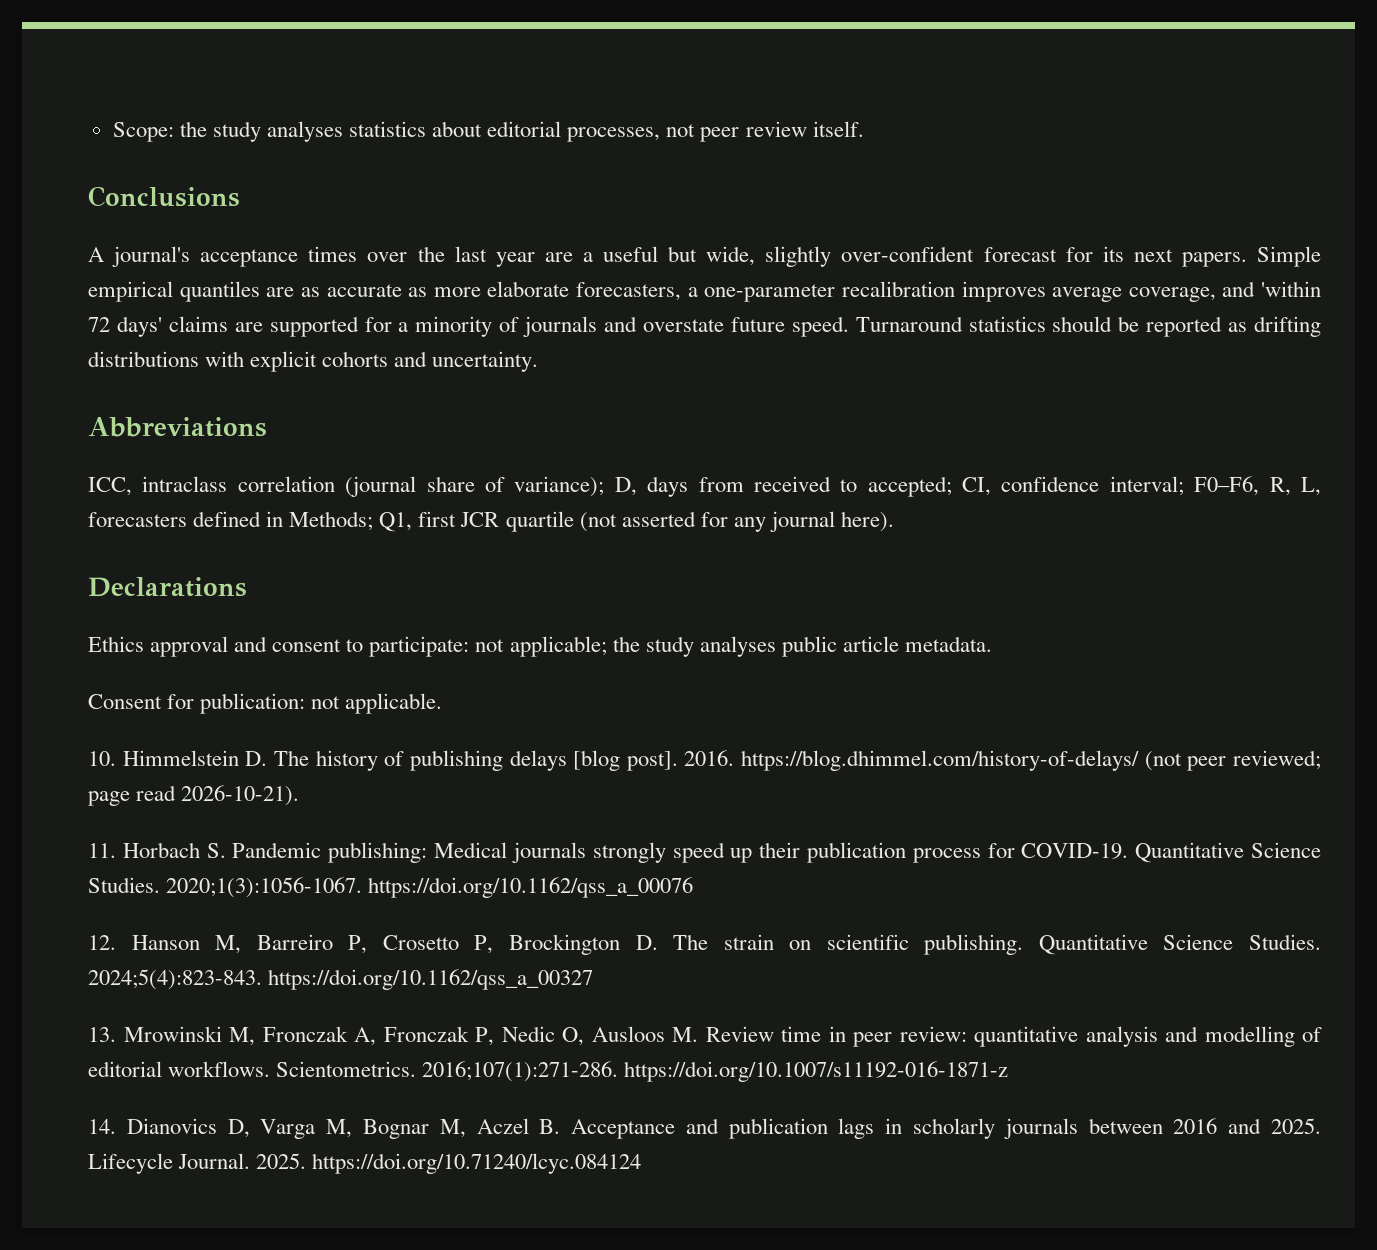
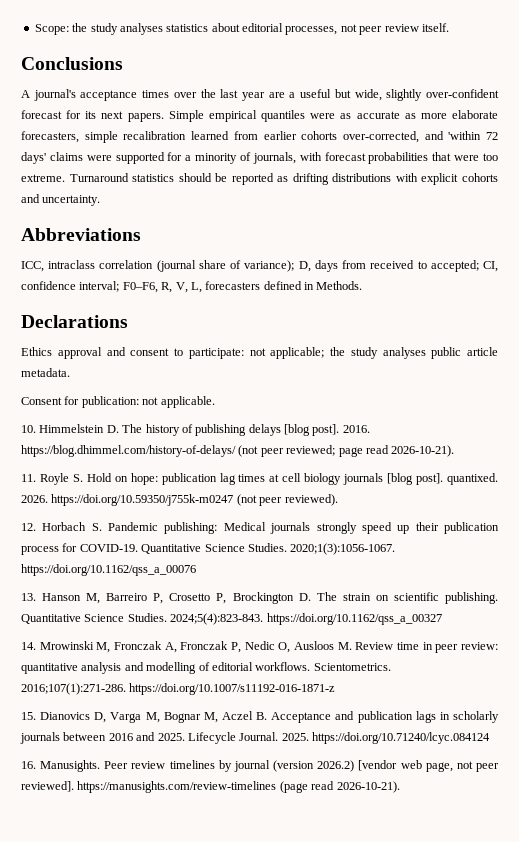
[266,287,295,297] are -> [310,113,336,119] were
[687,281,1216,302] a one-parameter recalibration improves average coverage, -> [84,131,419,143] simple recalibration learned from earlier cohorts over-corrected,
[234,322,263,332] are -> [86,155,112,161] were
[523,316,849,337] journals and overstate future speed. -> [252,152,498,164] [21,174,65,182] journals, with forecast probabilities that were too extreme.
(1291, 486) none -> [175,282,188,293] V,
[289,511,894,532] Methods; Q1, first JCR quartile (not asserted for any journal here). -> [316,281,363,290] Methods.
(116, 850) none -> [39,473,499,485] [21,494,338,506] [21,523,36,531] Royle S. Hold on hope: publication lag times at cell biology journals [blog post]. quantixed. 2026. https://doi.org/10.59350/j755k-m0247 (not peer reviewed). // 12.
[88,935,116,950] 12. -> [21,593,36,601] 13.
[88,1027,116,1042] 13. -> [21,642,36,650] 14.
[88,1119,116,1134] 14. -> [21,712,36,720] 15.
(642, 1163) none -> [21,760,499,772] [21,781,400,793] // 16. Manusights. Peer review timelines by journal (version 2026.2) [vendor web page, not peer reviewed]. https://manusights.com/review-timelines (page read 2026-10-21).

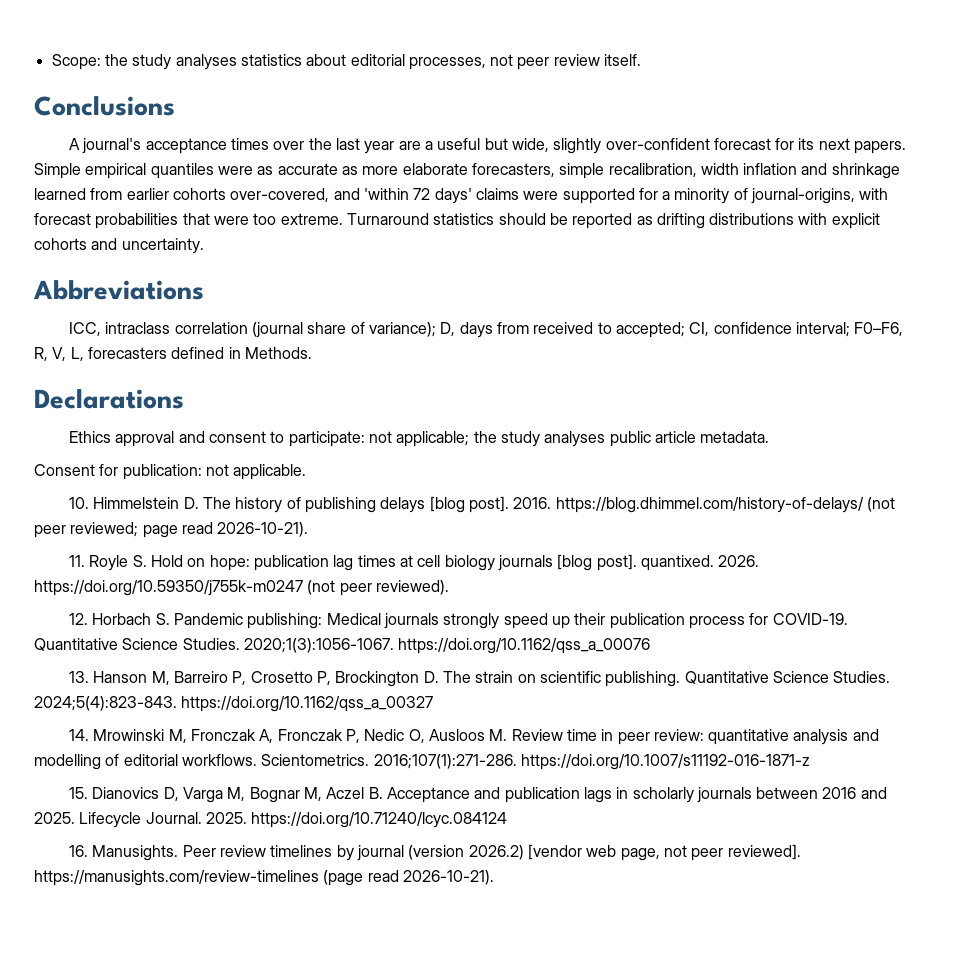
[123,131,187,140] recalibration -> [608,163,900,179] recalibration, width inflation and shrinkage
[342,131,419,143] over-corrected, -> [230,188,330,202] over-covered,
[252,152,296,164] journals, -> [751,188,856,204] journal-origins,

